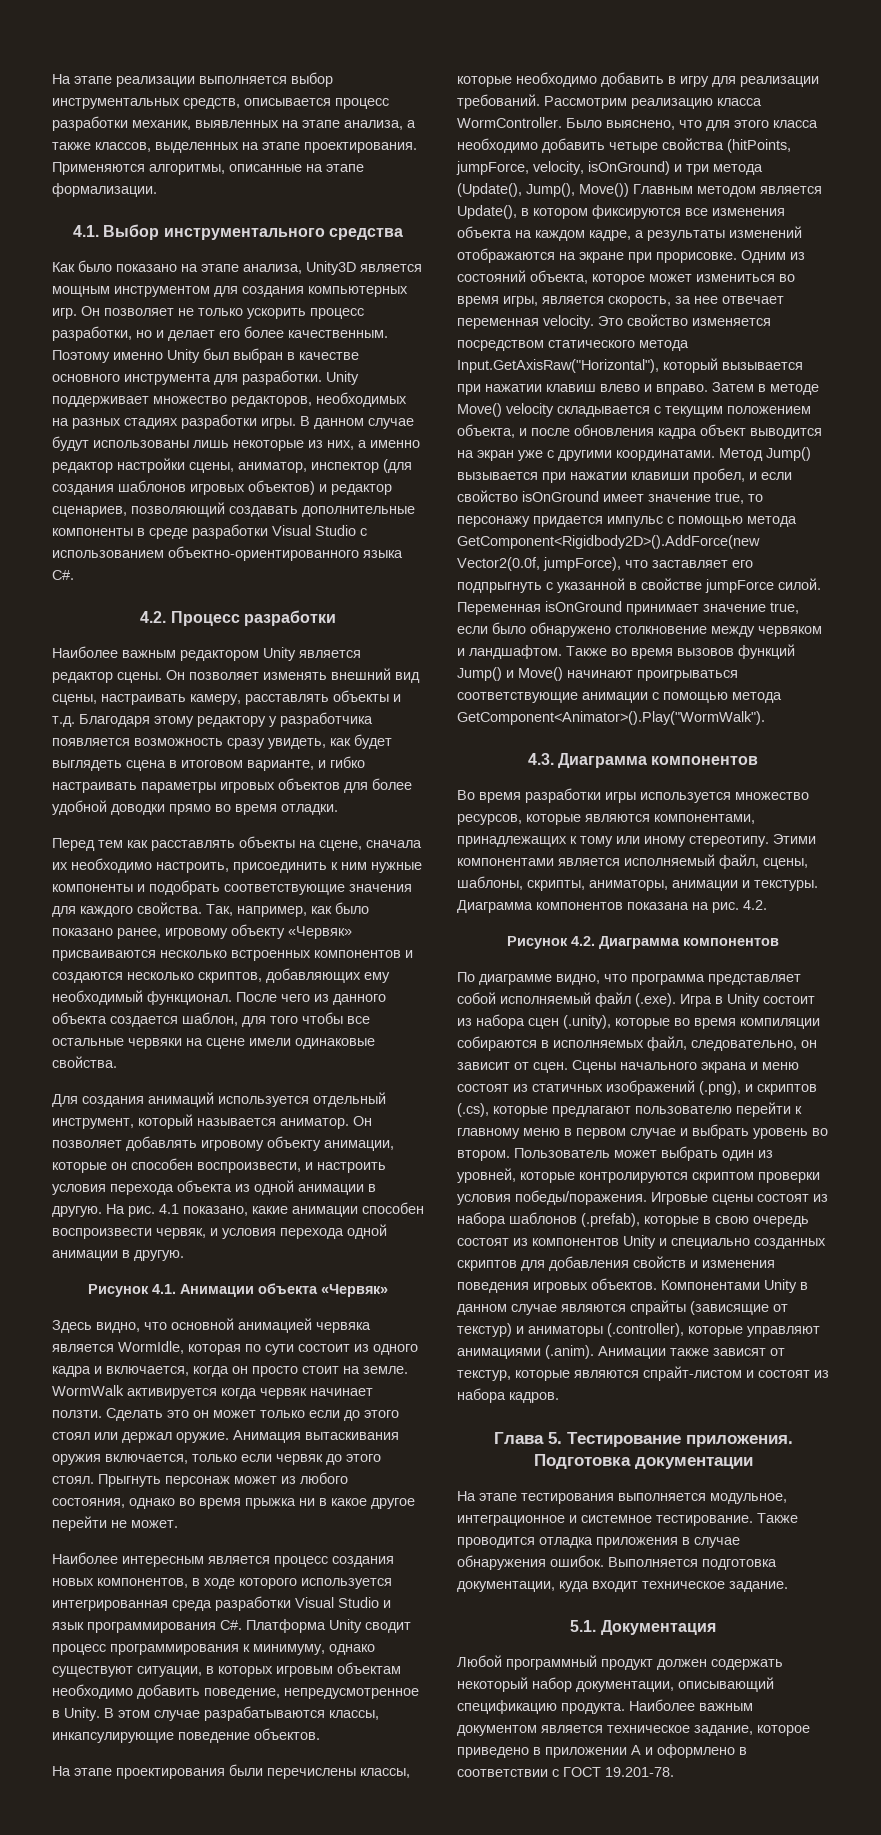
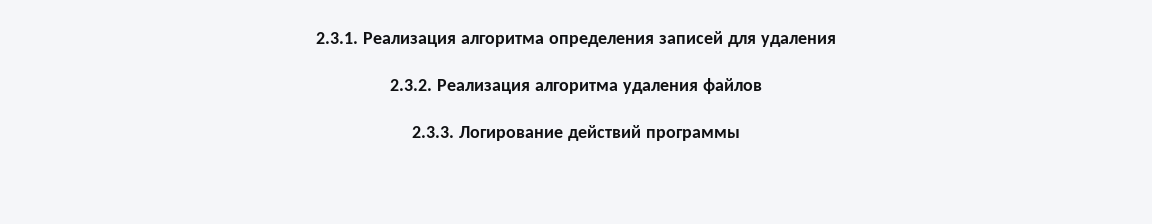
[52,72,333,87] [52,98,389,109] [52,116,416,131] [52,142,417,153] [52,162,364,175] [52,183,157,197] [73,224,403,240] [52,260,422,275] [52,286,408,297] [52,306,364,319] [52,326,388,341] [52,348,359,363] [52,370,359,385] [52,392,407,407] [52,414,414,429] [52,436,420,451] [52,458,412,473] [52,480,392,495] [52,502,415,517] [52,524,367,539] [52,546,403,561] [52,570,74,580] [140,610,336,626] [52,646,361,661] [52,668,420,683] [52,690,401,705] [52,712,373,727] [52,734,392,749] [52,756,365,771] [52,778,412,793] [52,800,338,815] [52,836,422,851] [52,858,422,873] [52,880,412,895] [52,902,369,917] [52,924,352,939] [52,950,413,961] [52,968,390,983] [52,990,386,1005] [52,1012,370,1027] [52,1038,375,1049] [52,1056,117,1068] [52,1092,386,1107] [52,1114,372,1129] [52,1136,394,1151] [52,1158,386,1173] [52,1180,376,1195] [52,1202,424,1217] [52,1224,387,1239] [52,1250,184,1261] [88,1283,388,1297] [52,1318,371,1333] [52,1341,418,1355] [52,1366,408,1377] [52,1385,373,1399] [52,1408,399,1421] [52,1430,399,1443] [52,1454,381,1465] [52,1472,348,1487] [52,1498,415,1509] [52,1516,178,1531] [52,1552,394,1567] [52,1578,392,1589] [52,1596,391,1611] [52,1619,411,1633] [52,1644,375,1655] [52,1662,401,1677] [52,1684,419,1699] [52,1706,379,1721] [52,1728,320,1743] [52,1764,410,1779] [457,72,819,87] [457,94,762,109] [457,117,818,131] [457,138,791,153] [456,161,763,175] [457,183,822,197] [457,205,785,219] [457,226,802,241] [457,248,805,263] [457,270,795,285] [457,296,784,307] [457,314,771,329] [457,340,689,351] [457,358,803,373] [457,382,819,395] [457,403,811,417] [457,424,822,439] [457,447,811,461] [457,468,792,483] [457,490,763,504] [457,516,797,527] [457,535,760,549] [457,557,753,571] [457,578,821,593] [457,601,799,615] [457,622,822,637] [457,644,795,659] [457,667,738,681] [457,692,782,703] [457,711,765,725] [527,753,759,768] [457,788,809,803] [457,814,755,825] [457,834,816,847] [457,854,808,869] [457,876,818,891] [457,900,767,913] [507,936,779,949] [457,972,801,985] [457,992,815,1007] [457,1014,820,1029] [457,1036,817,1051] [457,1060,799,1073] [457,1080,817,1095] [457,1102,802,1117] [457,1124,828,1139] [457,1146,773,1161] [457,1168,820,1183] [457,1190,828,1205] [457,1212,809,1227] [457,1235,826,1249] [457,1256,775,1271] [457,1278,808,1293] [457,1300,788,1315] [457,1323,820,1337] [457,1345,785,1359] [457,1366,829,1381] [457,1388,559,1403] [493,1432,793,1447] [533,1454,753,1469] [457,1491,787,1504] [457,1513,798,1526] [457,1537,740,1548] [457,1555,777,1570] [457,1581,788,1592] [570,1620,716,1635] [457,1655,783,1670] [457,1677,774,1692] [457,1699,753,1714] [457,1725,810,1736] [457,1744,747,1758] [457,1767,674,1777] На этапе реализации выполняется выбор инструментальных средств, описывается процесс разработки механик, выявленных на этапе анализа, а также классов, выделенных на этапе проектирования. Применяются алгоритмы, описанные на этапе формализации. // 4.1. Выбор инструментального средства // Как было показано на этапе анализа, Unity3D является мощным инструментом для создания компьютерных игр. Он позволяет не только ускорить процесс разработки, но и делает его более качественным. Поэтому именно Unity был выбран в качестве основного инструмента для разработки. Unity поддерживает множество редакторов, необходимых на разных стадиях разработки игры. В данном случае будут использованы лишь некоторые из них, а именно редактор настройки сцены, аниматор, инспектор (для создания шаблонов игровых объектов) и редактор сценариев, позволяющий создавать дополнительные компоненты в среде разработки Visual Studio с использованием объектно-ориентированного языка C#. // 4.2. Процесс разработки // Наиболее важным редактором Unity является редактор сцены. Он позволяет изменять внешний вид сцены, настраивать камеру, расставлять объекты и т.д. Благодаря этому редактору у разработчика появляется возможность сразу увидеть, как будет выглядеть сцена в итоговом варианте, и гибко настраивать параметры игровых объектов для более удобной доводки прямо во время отладки. // Перед тем как расставлять объекты на сцене, сначала их необходимо настроить, присоединить к ним нужные компоненты и подобрать соответствующие значения для каждого свойства. Так, например, как было показано ранее, игровому объекту «Червяк» присваиваются несколько встроенных компонентов и создаются несколько скриптов, добавляющих ему необходимый функционал. После чего из данного объекта создается шаблон, для того чтобы все остальные червяки на сцене имели одинаковые свойства. // Для создания анимаций используется отдельный инструмент, который называется аниматор. Он позволяет добавлять игровому объекту анимации, которые он способен воспроизвести, и настроить условия перехода объекта из одной анимации в другую. На рис. 4.1 показано, какие анимации способен воспроизвести червяк, и условия перехода одной анимации в другую. // Рисунок 4.1. Анимации объекта «Червяк» // Здесь видно, что основной анимацией червяка является WormIdle, которая по сути состоит из одного кадра и включается, когда он просто стоит на земле. WormWalk активируется когда червяк начинает ползти. Сделать это он может только если до этого стоял или держал оружие. Анимация вытаскивания оружия включается, только если червяк до этого стоял. Прыгнуть персонаж может из любого состояния, однако во время прыжка ни в какое другое перейти не может. // Наиболее интересным является процесс создания новых компонентов, в ходе которого используется интегрированная среда разработки Visual Studio и язык программирования C#. Платформа Unity сводит процесс программирования к минимуму, однако существуют ситуации, в которых игровым объектам необходимо добавить поведение, непредусмотренное в Unity. В этом случае разрабатываются классы, инкапсулирующие поведение объектов. // На этапе проектирования были перечислены классы, которые необходимо добавить в игру для реализации требований. Рассмотрим реализацию класса WormController. Было выяснено, что для этого класса необходимо добавить четыре свойства (hitPoints, jumpForce, velocity, isOnGround) и три метода (Update(), Jump(), Move()) Главным методом является Update(), в котором фиксируются все изменения объекта на каждом кадре, а результаты изменений отображаются на экране при прорисовке. Одним из состояний объекта, которое может измениться во время игры, является скорость, за нее отвечает переменная velocity. Это свойство изменяется посредством статического метода Input.GetAxisRaw("Horizontal"), который вызывается при нажатии клавиш влево и вправо. Затем в методе Move() velocity складывается с текущим положением объекта, и после обновления кадра объект выводится на экран уже с другими координатами. Метод Jump() вызывается при нажатии клавиши пробел, и если свойство isOnGround имеет значение true, то персонажу придается импульс с помощью метода GetComponent<Rigidbody2D>().AddForce(new Vector2(0.0f, jumpForce), что заставляет его подпрыгнуть с указанной в свойстве jumpForce силой. Переменная isOnGround принимает значение true, если было обнаружено столкновение между червяком и ландшафтом. Также во время вызовов функций Jump() и Move() начинают проигрываться соответствующие анимации с помощью метода GetComponent<Animator>().Play("WormWalk"). // 4.3. Диаграмма компонентов // Во время разработки игры используется множество ресурсов, которые являются компонентами, принадлежащих к тому или иному стереотипу. Этими компонентами является исполняемый файл, сцены, шаблоны, скрипты, аниматоры, анимации и текстуры. Диаграмма компонентов показана на рис. 4.2. // Рисунок 4.2. Диаграмма компонентов // По диаграмме видно, что программа представляет собой исполняемый файл (.exe). Игра в Unity состоит из набора сцен (.unity), которые во время компиляции собираются в исполняемых файл, следовательно, он зависит от сцен. Сцены начального экрана и меню состоят из статичных изображений (.png), и скриптов (.cs), которые предлагают пользователю перейти к главному меню в первом случае и выбрать уровень во втором. Пользователь может выбрать один из уровней, которые контролируются скриптом проверки условия победы/поражения. Игровые сцены состоят из набора шаблонов (.prefab), которые в свою очередь состоят из компонентов Unity и специально созданных скриптов для добавления свойств и изменения поведения игровых объектов. Компонентами Unity в данном случае являются спрайты (зависящие от текстур) и аниматоры (.controller), которые управляют анимациями (.anim). Анимации также зависят от текстур, которые являются спрайт-листом и состоят из набора кадров. // Глава 5. Тестирование приложения. Подготовка документации // На этапе тестирования выполняется модульное, интеграционное и системное тестирование. Также проводится отладка приложения в случае обнаружения ошибок. Выполняется подготовка документации, куда входит техническое задание. // 5.1. Документация // Любой программный продукт должен содержать некоторый набор документации, описывающий спецификацию продукта. Наиболее важным документом является техническое задание, которое приведено в приложении A и оформлено в соответствии с ГОСТ 19.201-78. -> [316,31,836,47] [390,78,762,94] [412,125,740,141] 2.3.1. Реализация алгоритма определения записей для удаления // 2.3.2. Реализация алгоритма удаления файлов // 2.3.3. Логирование действий программы

